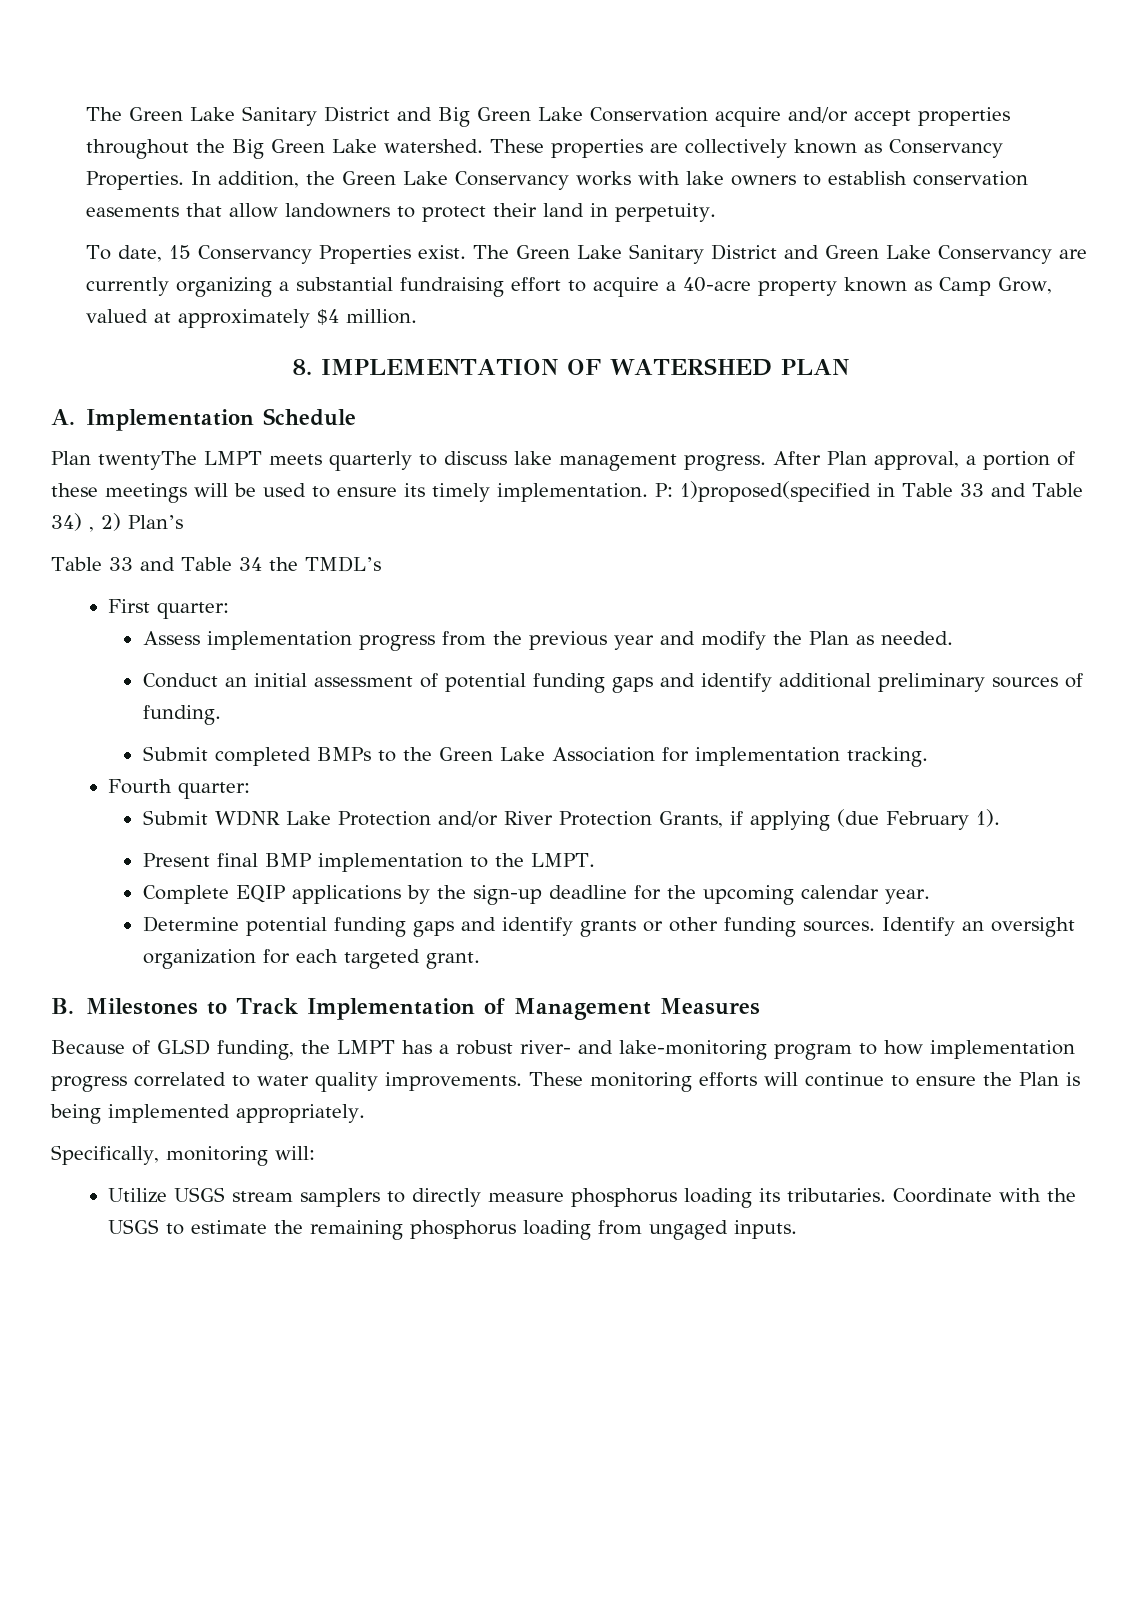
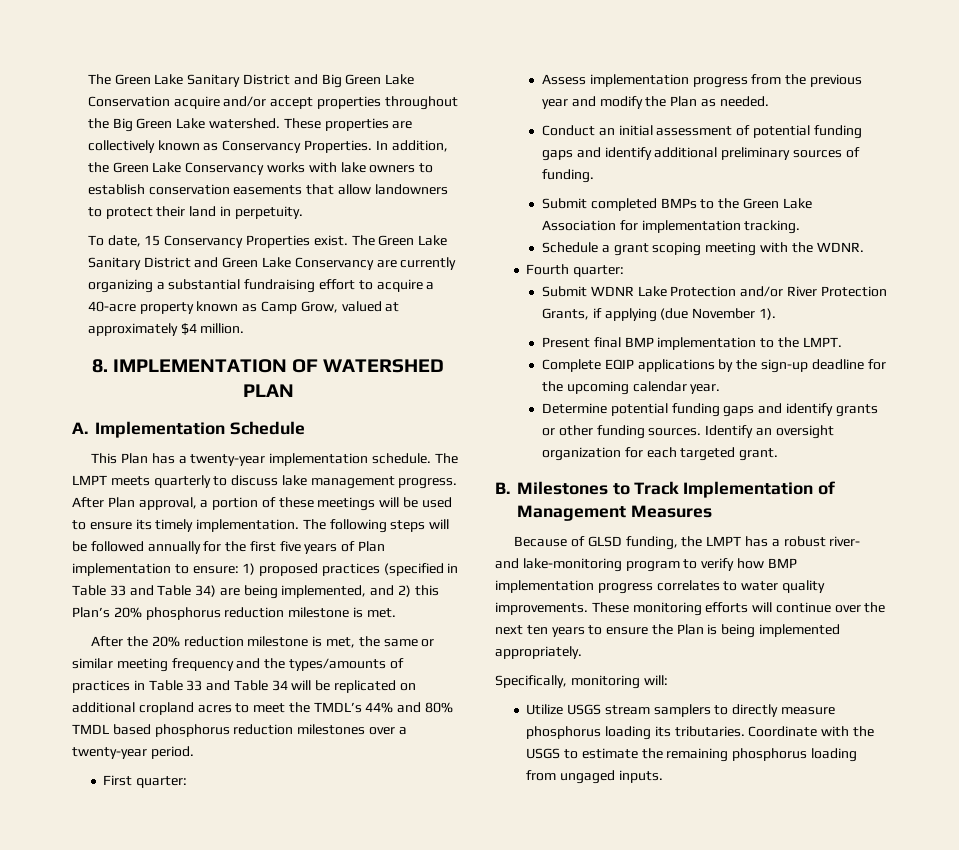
[51,451,197,470] Plan twentyThe -> [91,453,458,466] This Plan has a twenty-year implementation schedule. The
[655,481,871,502] P: 1)proposed(specified -> [302,519,450,533] [72,541,386,554] [72,563,444,576] The following steps will be followed annually for the first five years of Plan implementation to ensure: 1) proposed practices (specified
[89,513,183,532] , 2) Plan’s // -> [219,585,439,599] [72,607,396,620] [91,636,435,648] [72,658,404,672] [72,680,145,693] are being implemented, and 2) this Plan’s 20% phosphorus reduction milestone is met. // After the 20% reduction milestone is met, the same or similar meeting frequency and the types/amounts of practices in
[268,556,381,572] the TMDL’s -> [291,680,416,693] [72,702,454,715] [72,724,407,737] [72,746,194,759] will be replicated on additional cropland acres to meet the TMDL’s 44% and 80% TMDL based phosphorus reduction milestones over a twenty-year period.
(928, 757) none -> [542,242,864,256] // Schedule a grant scoping meeting with the WDNR.
[885,811,969,830] February -> [692,308,756,319] November
[884,1040,1075,1059] [51,1072,226,1092] how implementation progress correlated -> [701,558,797,571] [495,580,720,594] verify how BMP implementation progress correlates
(884, 1079) none -> [834,602,886,613] [495,625,585,637] over the next ten years

